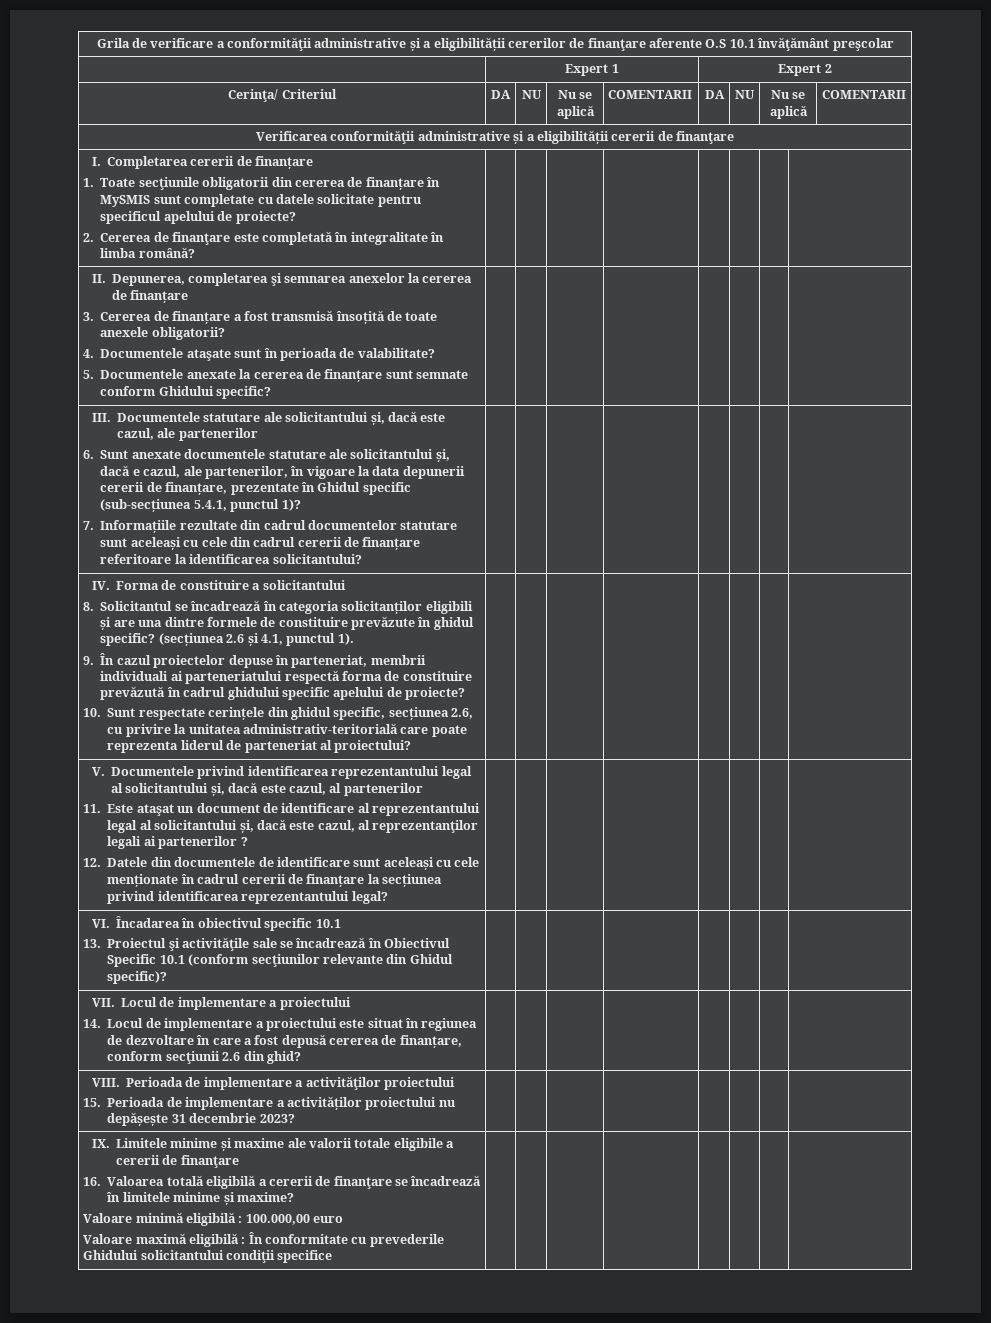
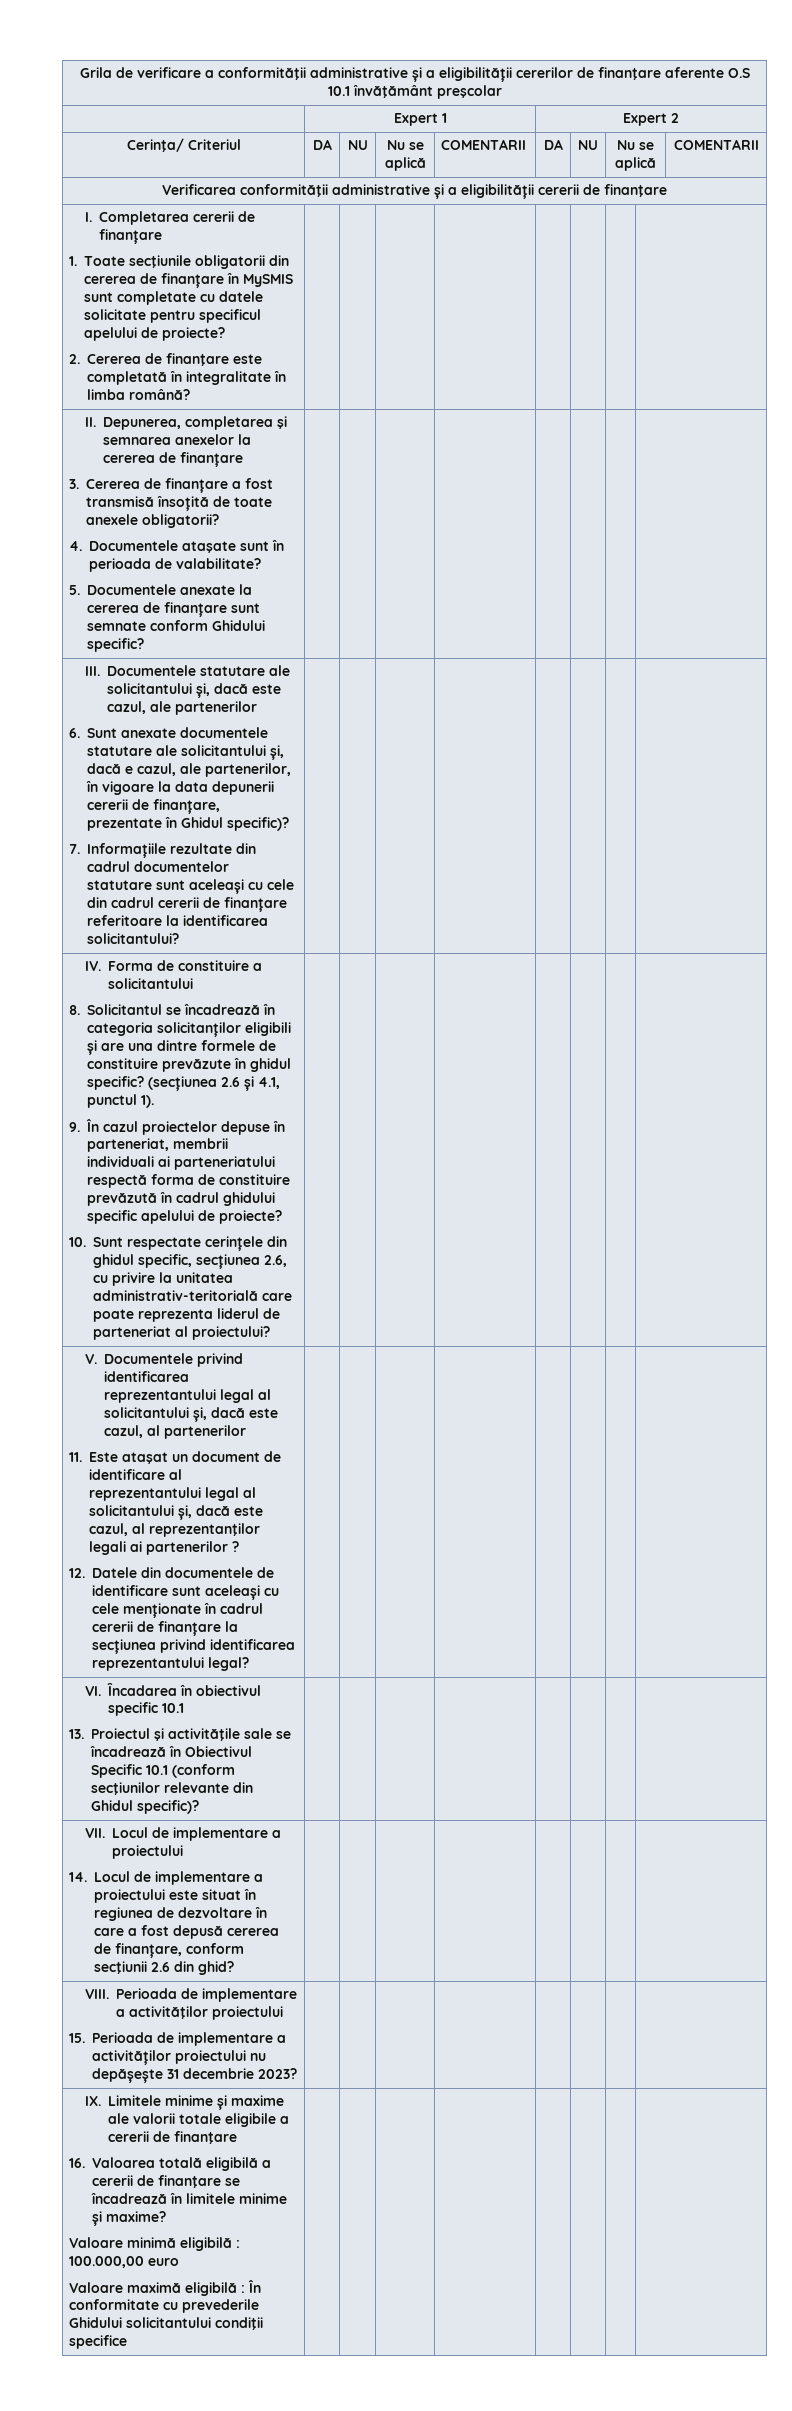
[362,482,411,495] [100,499,301,512] specific (sub-secțiunea 5.4.1, punctul 1)? -> [227,817,290,831] specific)?

